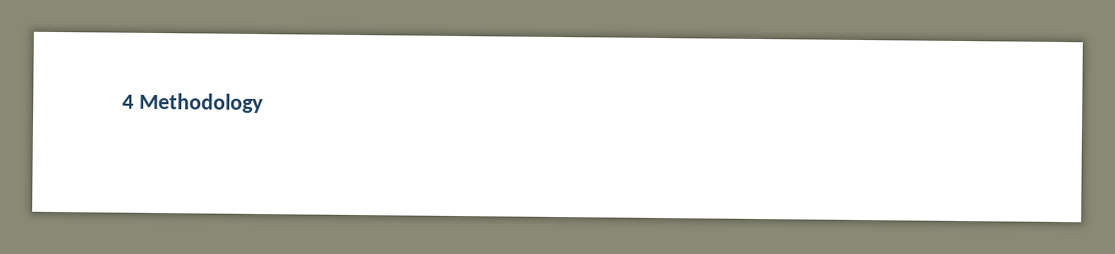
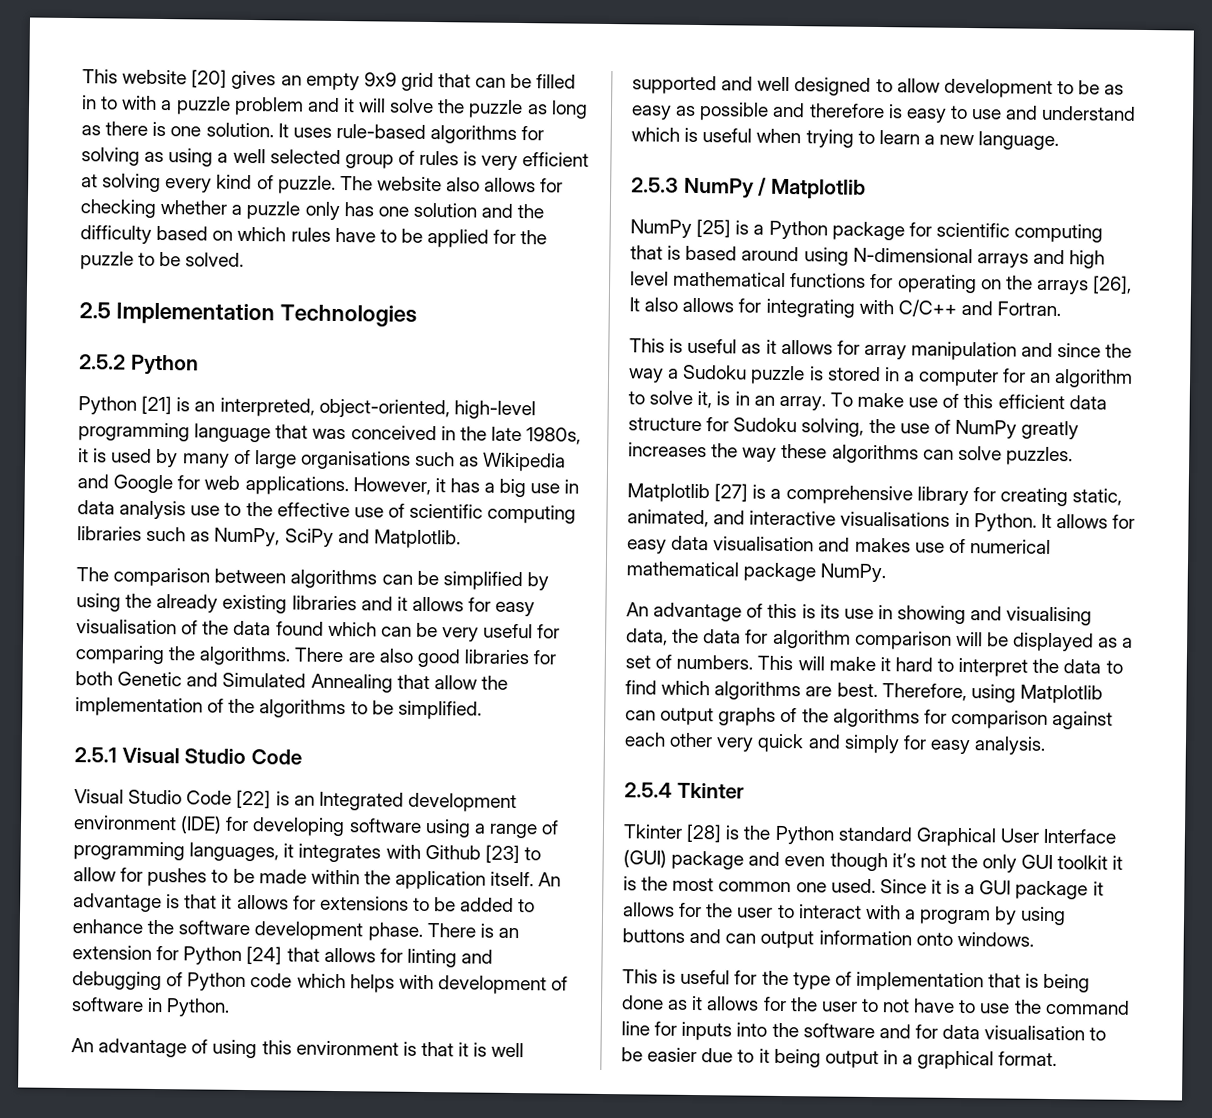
[122,92,264,114] 4 Methodology -> [82,69,577,92] [81,95,588,119] [81,121,545,144] [81,147,590,170] [81,173,564,194] [80,199,545,221] [80,225,548,248] [80,251,245,270] [79,302,417,327] [79,354,199,376] [78,395,536,420] [78,422,582,445] [78,448,567,472] [77,474,580,498] [77,500,577,524] [77,526,461,549] [76,567,549,591] [76,593,536,617] [76,619,561,642] [75,645,557,668] [75,671,508,693] [75,697,482,720] [74,747,302,765] [74,789,517,813] [73,815,560,839] [73,841,541,864] [73,867,562,890] [73,893,536,913] [72,919,519,941] [72,945,494,968] [72,971,569,995] [71,997,231,1017] [71,1038,525,1059] [632,75,1125,98] [631,102,1137,123] [631,127,1060,151] [631,177,866,199] [630,218,1104,243] [630,245,1106,269] [630,271,1133,295] [629,297,1062,318] [629,338,1133,361] [628,364,1134,388] [628,390,1107,411] [628,417,1080,440] [628,442,1073,466] [627,483,1123,507] [627,509,1136,532] [627,535,1051,554] [626,561,887,583] [626,602,1093,626] [626,628,1134,652] [625,654,1123,677] [625,680,1103,704] [625,707,1114,730] [624,732,1047,755] [624,782,744,799] [623,823,1118,847] [623,849,1124,873] [623,876,1104,900] [623,902,1067,926] [622,928,1034,949] [622,969,1091,993] [621,995,1130,1015] [621,1021,1107,1041] [621,1047,1058,1070] This website [20] gives an empty 9x9 grid that can be filled in to with a puzzle problem and it will solve the puzzle as long as there is one solution. It uses rule-based algorithms for solving as using a well selected group of rules is very efficient at solving every kind of puzzle. The website also allows for checking whether a puzzle only has one solution and the difficulty based on which rules have to be applied for the puzzle to be solved. // 2.5 Implementation Technologies // 2.5.2 Python // Python [21] is an interpreted, object-oriented, high-level programming language that was conceived in the late 1980s, it is used by many of large organisations such as Wikipedia and Google for web applications. However, it has a big use in data analysis use to the effective use of scientific computing libraries such as NumPy, SciPy and Matplotlib. // The comparison between algorithms can be simplified by using the already existing libraries and it allows for easy visualisation of the data found which can be very useful for comparing the algorithms. There are also good libraries for both Genetic and Simulated Annealing that allow the implementation of the algorithms to be simplified. // 2.5.1 Visual Studio Code // Visual Studio Code [22] is an Integrated development environment (IDE) for developing software using a range of programming languages, it integrates with Github [23] to allow for pushes to be made within the application itself. An advantage is that it allows for extensions to be added to enhance the software development phase. There is an extension for Python [24] that allows for linting and debugging of Python code which helps with development of software in Python. // An advantage of using this environment is that it is well supported and well designed to allow development to be as easy as possible and therefore is easy to use and understand which is useful when trying to learn a new language. // 2.5.3 NumPy / Matplotlib // NumPy [25] is a Python package for scientific computing that is based around using N-dimensional arrays and high level mathematical functions for operating on the arrays [26], It also allows for integrating with C/C++ and Fortran. // This is useful as it allows for array manipulation and since the way a Sudoku puzzle is stored in a computer for an algorithm to solve it, is in an array. To make use of this efficient data structure for Sudoku solving, the use of NumPy greatly increases the way these algorithms can solve puzzles. // Matplotlib [27] is a comprehensive library for creating static, animated, and interactive visualisations in Python. It allows for easy data visualisation and makes use of numerical mathematical package NumPy. // An advantage of this is its use in showing and visualising data, the data for algorithm comparison will be displayed as a set of numbers. This will make it hard to interpret the data to find which algorithms are best. Therefore, using Matplotlib can output graphs of the algorithms for comparison against each other very quick and simply for easy analysis. // 2.5.4 Tkinter // Tkinter [28] is the Python standard Graphical User Interface (GUI) package and even though it’s not the only GUI toolkit it is the most common one used. Since it is a GUI package it allows for the user to interact with a program by using buttons and can output information onto windows. // This is useful for the type of implementation that is being done as it allows for the user to not have to use the command line for inputs into the software and for data visualisation to be easier due to it being output in a graphical format.

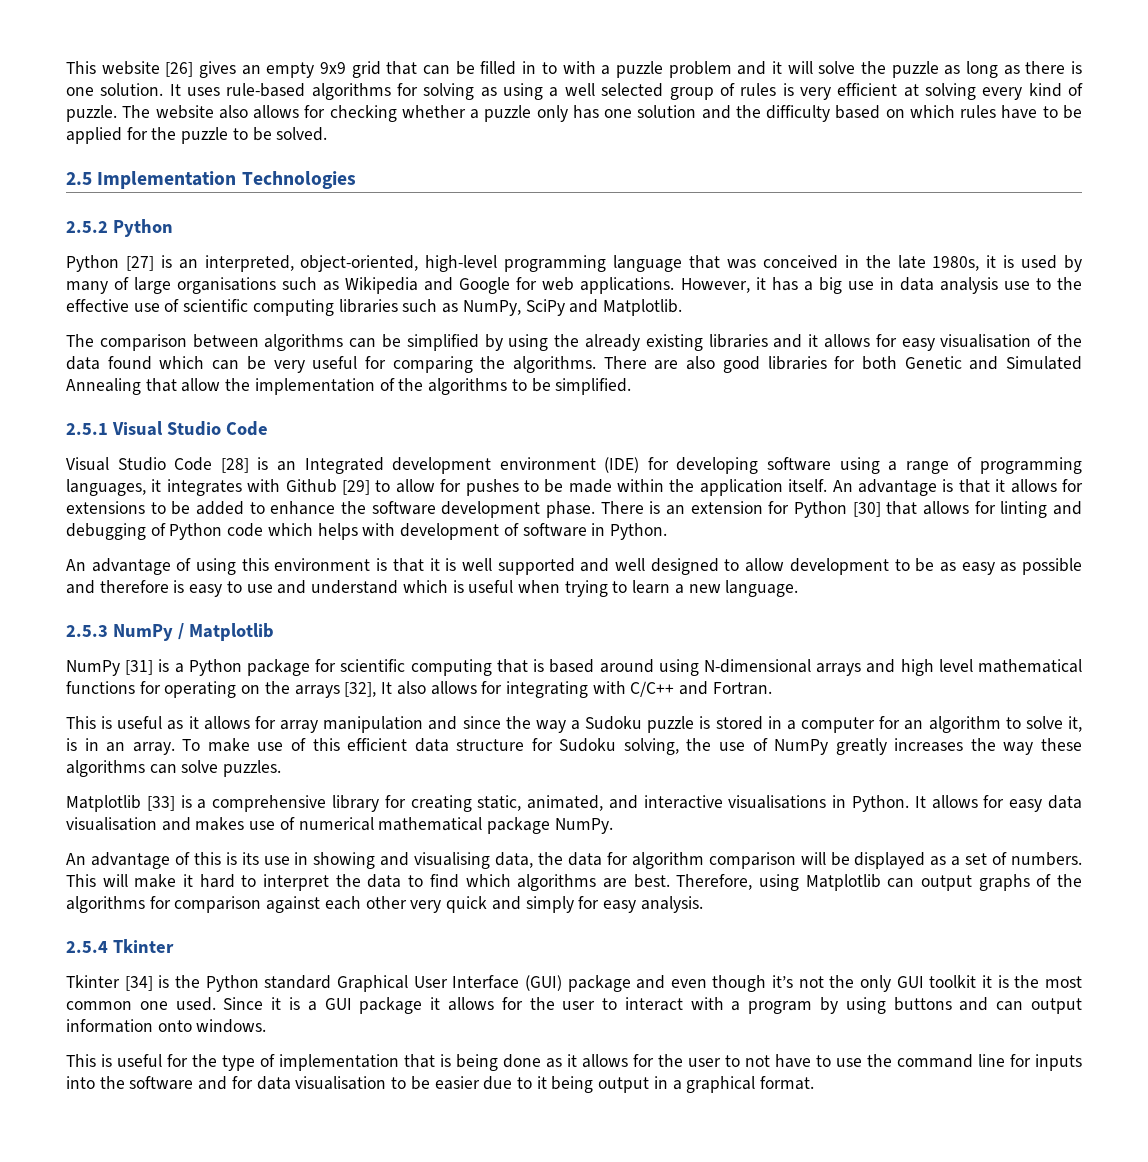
[191,69,228,88] [20] -> [165,62,194,77] [26]
[141,395,173,415] [21] -> [125,256,154,271] [27]
[236,789,272,809] [22] -> [220,458,249,473] [28]
[484,844,520,864] [23] -> [341,480,370,495] [29]
[246,946,283,965] [24] -> [852,502,881,517] [30]
[696,218,732,238] [25] -> [125,660,154,675] [31]
[1092,275,1133,294] [26], -> [344,682,377,697] [32],
[714,483,749,502] [27] -> [146,796,175,811] [33]
[686,823,723,843] [28] -> [124,976,153,991] [34]

